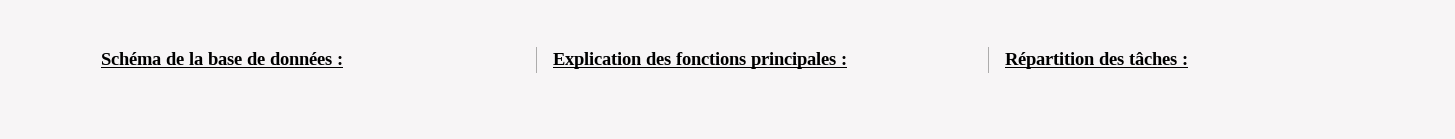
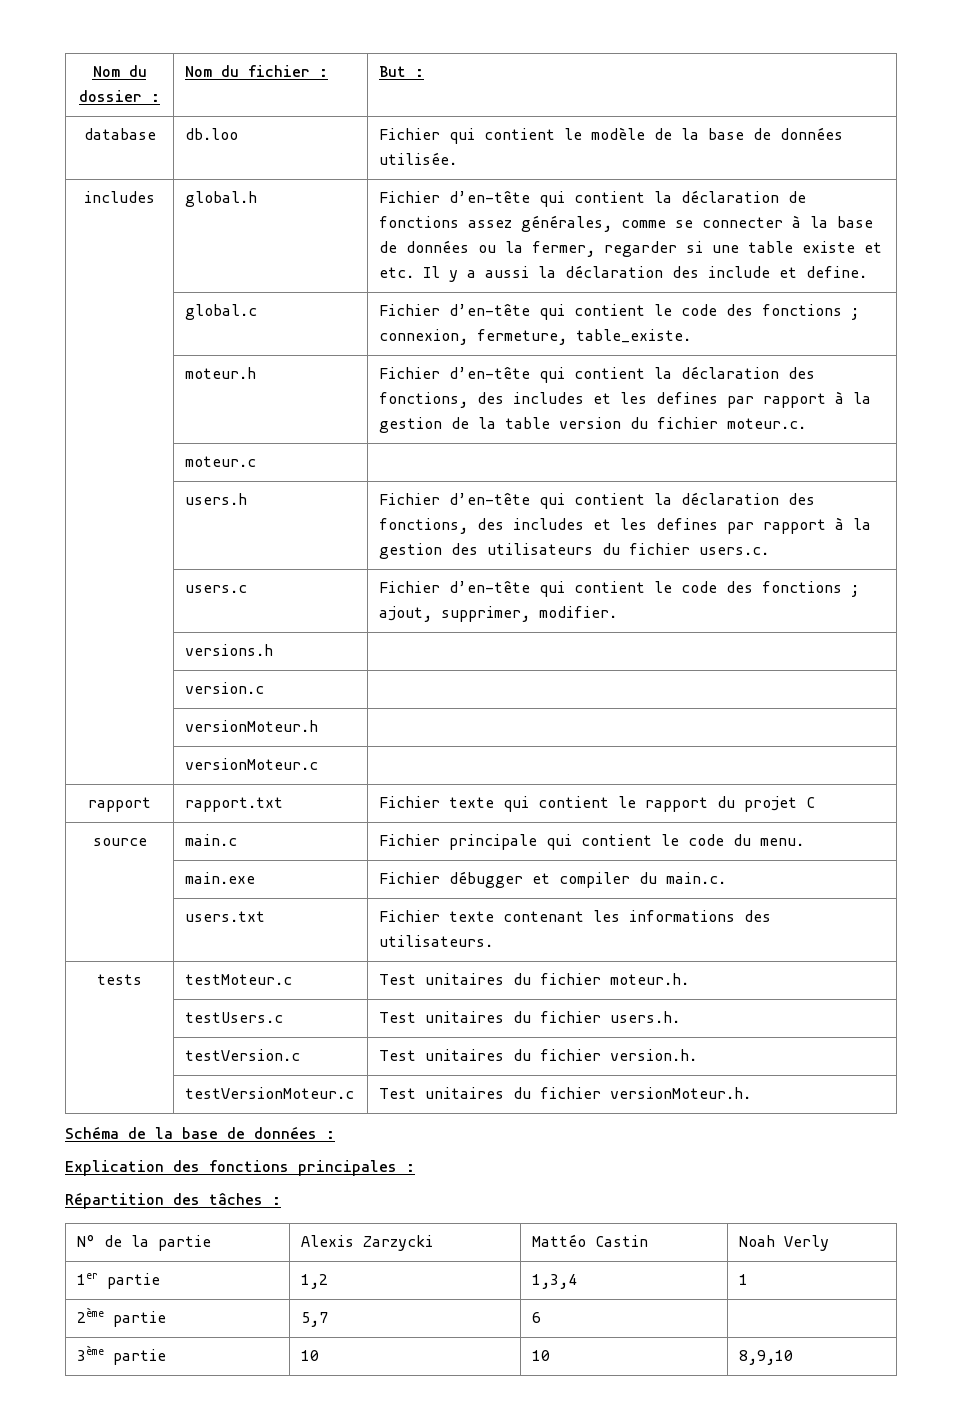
(101, 58) none -> [92,65,147,77] [79,90,160,102] [185,65,329,77] [379,66,425,77] [83,128,156,140] [185,128,239,140] [379,127,844,144] [379,152,458,165] [84,191,155,203] [185,191,258,207] [379,190,807,207] [379,215,874,232] [379,240,883,257] [379,265,868,282] [185,304,258,320] [379,304,860,320] [379,329,692,345] [185,367,257,379] [379,366,816,383] [379,391,872,408] [379,417,807,433] [185,456,257,467] [185,493,248,505] [379,492,816,509] [379,517,872,534] [379,543,770,559] [185,585,248,593] [379,581,860,597] [379,606,618,622] [185,644,274,656] [185,682,265,694] [185,720,319,732] [185,758,319,770] [88,797,151,812] [185,797,284,812] [379,796,816,812] [92,838,147,846] [185,834,238,846] [379,834,805,850] [185,872,256,884] [379,871,727,888] [185,911,266,922] [379,910,772,922] [379,935,494,947] [97,974,142,985] [185,974,293,985] [379,973,690,985] [185,1012,284,1023] [379,1011,681,1023] [185,1049,301,1061] [379,1049,698,1061] [185,1087,355,1099] [379,1087,752,1099] Nom du dossier : | Nom du fichier : | But : // database | db.loo | Fichier qui contient le modèle de la base de données utilisée. // includes | global.h | Fichier d’en-tête qui contient la déclaration de fonctions assez générales, comme se connecter à la base de données ou la fermer, regarder si une table existe et etc. Il y a aussi la déclaration des include et define. // | global.c | Fichier d’en-tête qui contient le code des fonctions ; connexion, fermeture, table_existe. // | moteur.h | Fichier d’en-tête qui contient la déclaration des fonctions, des includes et les defines par rapport à la gestion de la table version du fichier moteur.c. // | moteur.c | // | users.h | Fichier d’en-tête qui contient la déclaration des fonctions, des includes et les defines par rapport à la gestion des utilisateurs du fichier users.c. // | users.c | Fichier d’en-tête qui contient le code des fonctions ; ajout, supprimer, modifier. // | versions.h | // | version.c | // | versionMoteur.h | // | versionMoteur.c | // rapport | rapport.txt | Fichier texte qui contient le rapport du projet C // source | main.c | Fichier principale qui contient le code du menu. // | main.exe | Fichier débugger et compiler du main.c. // | users.txt | Fichier texte contenant les informations des utilisateurs. // tests | testMoteur.c | Test unitaires du fichier moteur.h. // | testUsers.c | Test unitaires du fichier users.h. // | testVersion.c | Test unitaires du fichier version.h. // | testVersionMoteur.c | Test unitaires du fichier versionMoteur.h. //
(1188, 60) none -> [77,1235,212,1251] [301,1235,434,1251] [532,1234,649,1247] [739,1235,830,1251] [77,1273,161,1289] [301,1274,329,1289] [532,1274,578,1289] [739,1274,749,1285] [77,1307,167,1327] [301,1312,329,1327] [532,1312,542,1323] [77,1345,167,1365] [301,1350,320,1361] [532,1350,551,1361] [739,1350,794,1365] // N° de la partie | Alexis Zarzycki | Mattéo Castin | Noah Verly // 1er partie | 1,2 | 1,3,4 | 1 // 2ème partie | 5,7 | 6 | // 3ème partie | 10 | 10 | 8,9,10

